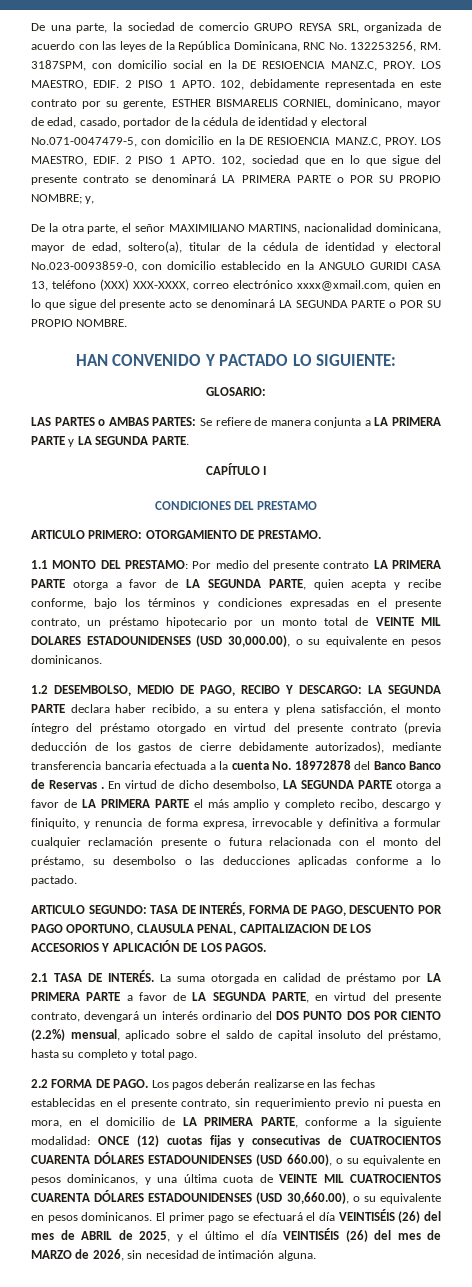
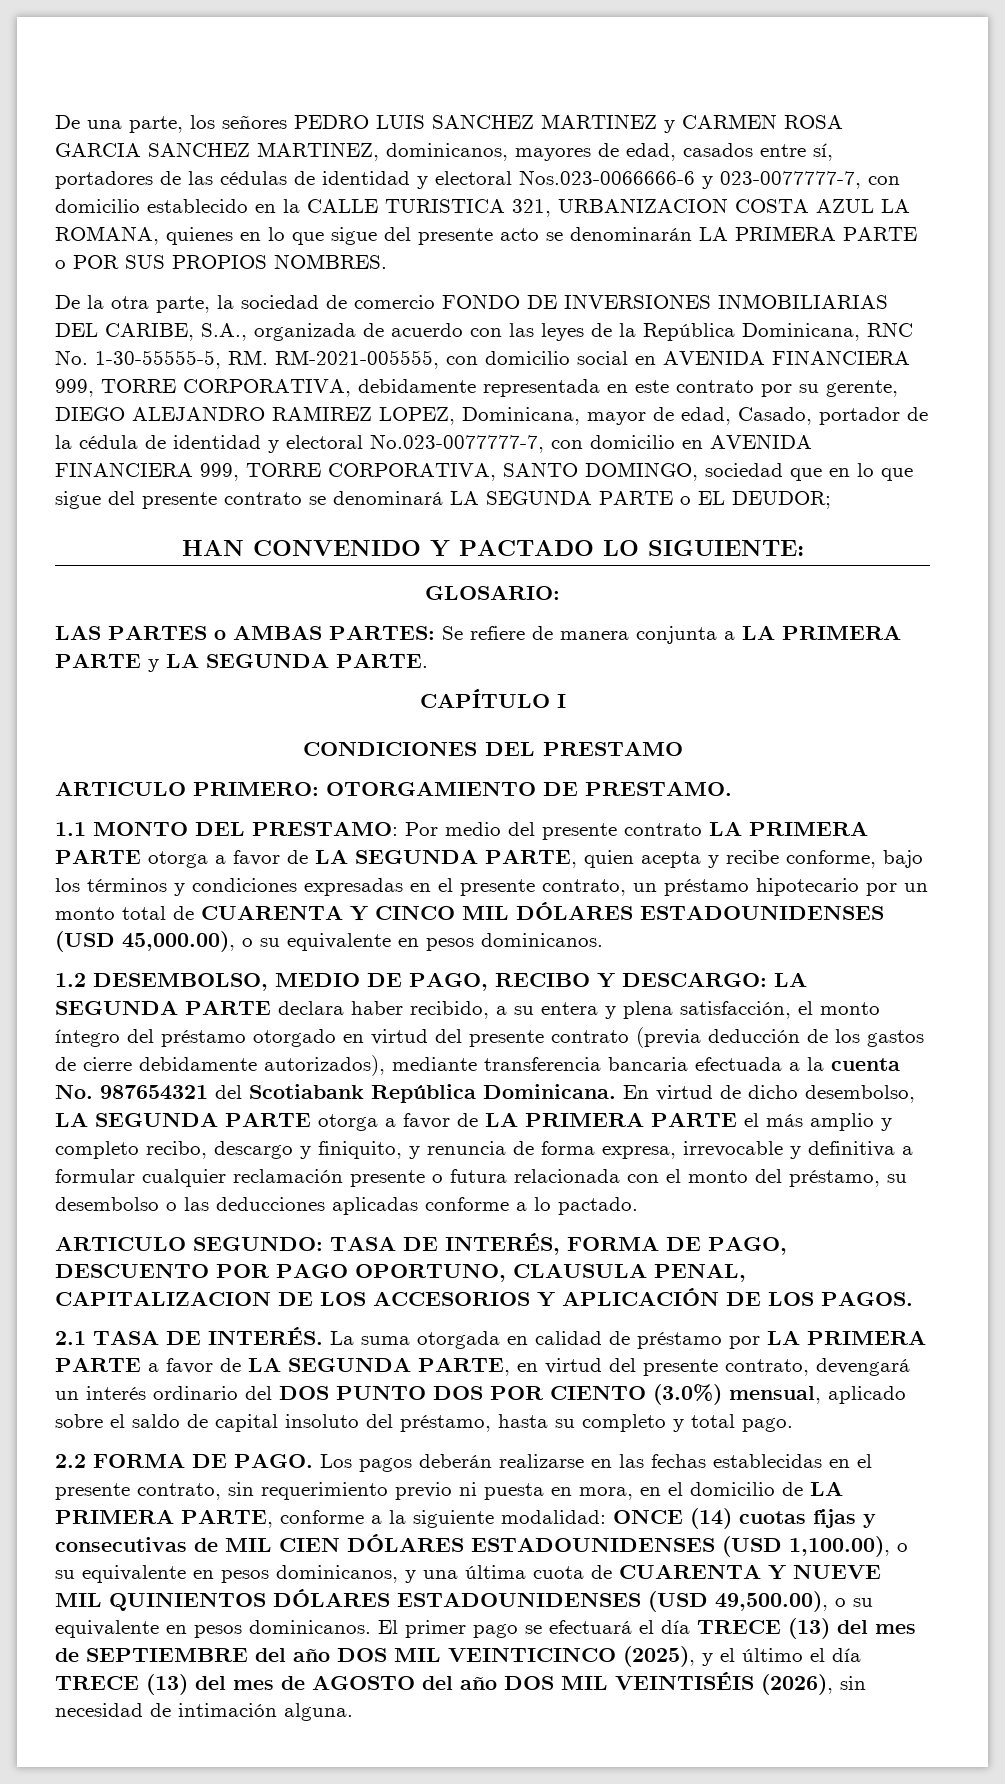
[112,22,359,33] la sociedad de comercio GRUPO REYSA SRL, -> [190,114,843,133] [55,142,833,161] [55,170,900,189] [55,198,910,217] [55,226,917,245] [55,254,387,269] [55,294,888,313] [55,323,247,341] los señores PEDRO LUIS SANCHEZ MARTINEZ y CARMEN ROSA GARCIA SANCHEZ MARTINEZ, dominicanos, mayores de edad, casados entre sí, portadores de las cédulas de identidad y electoral Nos.023-0066666-6 y 023-0077777-7, con domicilio establecido en la CALLE TURISTICA 321, URBANIZACION COSTA AZUL LA ROMANA, quienes en lo que sigue del presente acto se denominarán LA PRIMERA PARTE o POR SUS PROPIOS NOMBRES. // De la otra parte, la sociedad de comercio FONDO DE INVERSIONES INMOBILIARIAS DEL CARIBE, S.A.,
[350,41,441,52] [31,60,86,71] 132253256, RM. 3187SPM, -> [95,350,439,369] 1-30-55555-5, RM. RM-2021-005555,
[227,60,441,71] [31,80,245,90] la DE RESIOENCIA MANZ.C, PROY. LOS MAESTRO, EDIF. 2 PISO 1 APTO. 102, -> [663,350,910,365] [55,379,351,397] AVENIDA FINANCIERA 999, TORRE CORPORATIVA,
[171,98,441,109] [31,117,120,128] ESTHER BISMARELIS CORNIEL, dominicano, mayor de edad, casado, -> [55,406,812,425] DIEGO ALEJANDRO RAMIREZ LOPEZ, Dominicana, mayor de edad, Casado,
[31,137,137,147] No.071-0047479-5, -> [370,434,544,453] No.023-0077777-7,
[235,136,442,147] [31,156,246,166] la DE RESIOENCIA MANZ.C, PROY. LOS MAESTRO, EDIF. 2 PISO 1 APTO. 102, -> [710,434,812,449] [55,462,698,481] AVENIDA FINANCIERA 999, TORRE CORPORATIVA, SANTO DOMINGO,
[241,175,442,183] [31,194,95,204] [31,223,441,234] [31,241,442,253] [31,261,441,272] [31,279,441,291] [31,299,442,310] [31,319,128,327] PRIMERA PARTE o POR SU PROPIO NOMBRE; y, // De la otra parte, el señor MAXIMILIANO MARTINS, nacionalidad dominicana, mayor de edad, soltero(a), titular de la cédula de identidad y electoral No.023-0093859-0, con domicilio establecido en la ANGULO GURIDI CASA 13, teléfono (XXX) XXX-XXXX, correo electrónico xxxx@xmail.com, quien en lo que sigue del presente acto se denominará LA SEGUNDA PARTE o POR SU PROPIO NOMBRE. -> [486,490,831,509] SEGUNDA PARTE o EL DEUDOR;
[375,617,442,626] [31,635,290,647] VEINTE MIL DOLARES ESTADOUNIDENSES (USD 30,000.00), -> [201,901,884,921] [55,931,235,952] CUARENTA Y CINCO MIL DÓLARES ESTADOUNIDENSES (USD 45,000.00),
[294,760,441,770] [31,779,105,789] 18972878 del Banco Banco de Reservas . -> [100,1084,616,1103] 987654321 del Scotiabank República Dominicana.
[31,1029,65,1041] (2.2%) -> [653,1384,722,1405] (3.0%)
[136,1135,159,1147] (12) -> [690,1508,732,1529] (14)
[350,1136,441,1145] [31,1152,332,1166] CUATROCIENTOS CUARENTA DÓLARES ESTADOUNIDENSES (USD 660.00), -> [225,1533,890,1557] MIL CIEN DÓLARES ESTADOUNIDENSES (USD 1,100.00),
[279,1174,442,1183] [31,1190,349,1204] VEINTE MIL CUATROCIENTOS CUARENTA DÓLARES ESTADOUNIDENSES (USD 30,660.00), -> [619,1564,881,1580] [55,1588,828,1612] CUARENTA Y NUEVE MIL QUINIENTOS DÓLARES ESTADOUNIDENSES (USD 49,500.00),
[338,1209,442,1223] [31,1230,170,1242] VEINTISÉIS (26) del mes de ABRIL de 2025, -> [697,1618,916,1639] [55,1646,695,1667] TRECE (13) del mes de SEPTIEMBRE del año DOS MIL VEINTICINCO (2025),
[283,1228,441,1242] [31,1249,124,1261] VEINTISÉIS (26) del mes de MARZO de 2026, -> [55,1671,833,1695] TRECE (13) del mes de AGOSTO del año DOS MIL VEINTISÉIS (2026),

